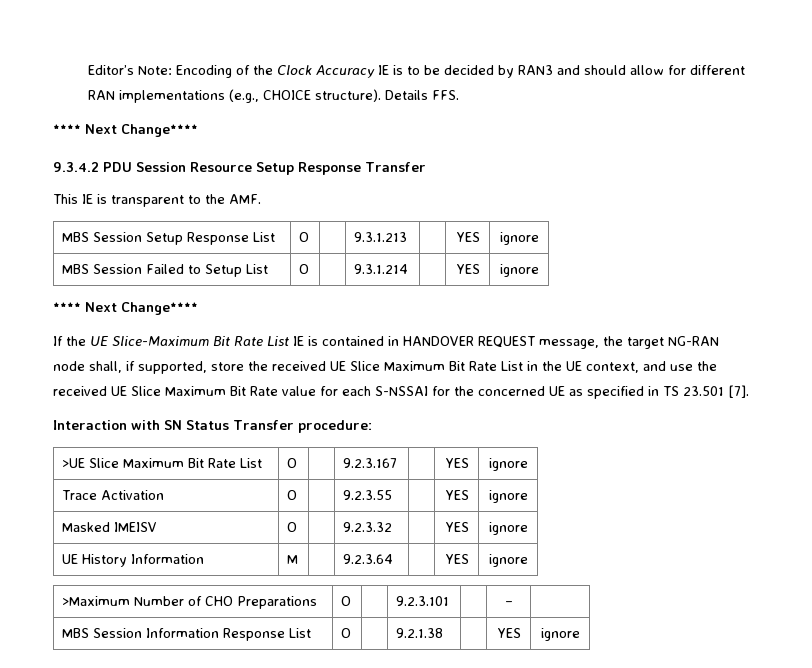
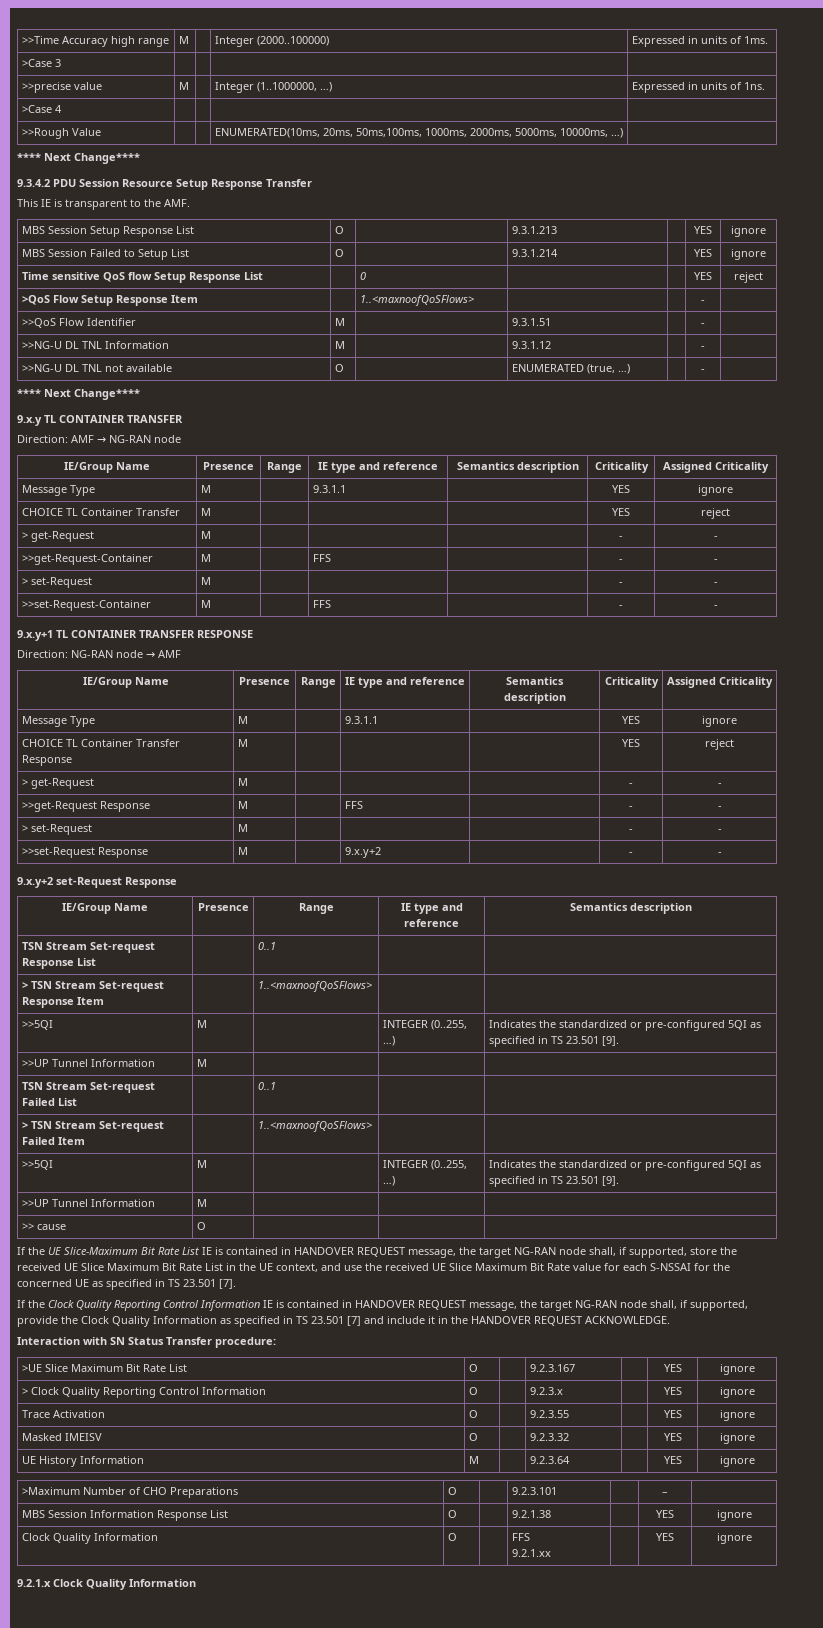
[88,65,746,78] [88,89,460,103] Editor’s Note: Encoding of the Clock Accuracy IE is to be decided by RAN3 and should allow for different RAN implementations (e.g., CHOICE structure). Details FFS. -> [21,36,169,47] [178,36,189,44] [214,36,329,47] [631,36,768,47] [21,59,61,67] [21,82,102,93] [178,82,189,90] [214,82,332,93] [631,82,765,93] [21,105,62,113] [21,128,101,139] [214,128,623,138] >>Time Accuracy high range | M | | Integer (2000..100000) | Expressed in units of 1ms. // >Case 3 | | | | // >>precise value | M | | Integer (1..1000000, …) | Expressed in units of 1ns. // >Case 4 | | | | // >>Rough Value | | | ENUMERATED(10ms, 20ms, 50ms,100ms, 1000ms, 2000ms, 5000ms, 10000ms, …) |
[53,302,198,315] // **** Next Change**** -> [21,272,263,283] [359,272,366,280] [694,272,712,280] [734,272,763,283] [21,295,198,306] [359,295,474,306] [701,300,705,303] [21,318,136,328] [334,318,345,326] [511,318,551,326] [701,323,705,326] [21,341,169,349] [334,341,345,349] [511,341,551,349] [701,346,705,349] [21,364,172,372] [334,364,344,372] [511,364,630,374] [701,369,705,372] [17,389,140,400] [17,415,183,426] [17,435,181,443] [64,462,150,473] [203,462,255,470] [267,462,302,473] [318,462,438,473] [456,462,579,473] [594,462,649,473] [663,462,769,473] [21,485,95,496] [200,485,211,493] [312,485,346,493] [612,485,630,493] [698,485,733,496] [21,508,180,516] [200,508,211,516] [612,508,630,516] [701,508,730,519] [21,531,94,542] [200,531,211,539] [619,536,623,539] [713,536,718,539] [21,554,153,565] [200,554,211,562] [312,554,331,562] [619,559,623,562] [713,559,718,562] [21,577,92,588] [200,577,211,585] [619,582,623,585] [713,582,718,585] [21,600,151,611] [200,600,211,608] [312,600,331,608] [619,605,623,608] [713,605,718,608] [17,630,253,641] [17,650,181,658] [82,677,169,688] [239,677,290,685] [300,677,336,688] [345,677,465,688] [506,677,564,685] [503,693,566,704] [604,677,659,688] [667,677,773,688] [21,716,95,727] [237,716,248,724] [344,716,378,724] [622,716,640,724] [702,716,737,727] [21,739,180,747] [21,755,72,766] [237,739,248,747] [622,739,640,747] [705,739,734,750] [21,778,94,789] [237,778,248,786] [629,783,633,786] [717,783,722,786] [21,801,150,812] [237,801,248,809] [344,801,363,809] [629,806,633,809] [717,806,722,809] [21,824,92,835] [237,824,248,832] [629,829,633,832] [717,829,722,832] [21,847,148,858] [237,847,248,855] [344,847,381,858] [629,852,633,855] [717,852,722,855] [17,877,177,888] [62,903,148,914] [197,903,249,911] [298,903,334,914] [400,903,463,914] [404,919,459,927] [569,903,692,914] [21,942,155,953] [21,958,96,969] [257,942,276,950] [21,981,164,992] [21,997,104,1008] [257,981,372,992] [21,1020,53,1030] [196,1020,207,1028] [382,1020,467,1030] [382,1036,395,1046] [488,1020,761,1031] [488,1036,619,1047] [21,1059,155,1067] [196,1059,207,1067] [21,1082,155,1093] [21,1098,77,1106] [257,1082,276,1090] [21,1121,164,1132] [21,1137,85,1145] [257,1121,372,1132] [21,1160,53,1170] [196,1160,207,1168] [382,1160,467,1170] [382,1176,395,1186] [488,1160,761,1171] [488,1176,619,1187] [21,1199,155,1207] [196,1199,207,1207] [21,1223,66,1230] [196,1222,206,1230] // Time sensitive QoS flow Setup Response List | | 0 | | | YES | reject // >QoS Flow Setup Response Item | | 1..<maxnoofQoSFlows> | | | - | // >>QoS Flow Identifier | M | | 9.3.1.51 | | - | // >>NG-U DL TNL Information | M | | 9.3.1.12 | | - | // >>NG-U DL TNL not available | O | | ENUMERATED (true, …) | | - | // **** Next Change**** // 9.x.y TL CONTAINER TRANSFER // Direction: AMF → NG-RAN node // IE/Group Name | Presence | Range | IE type and reference | Semantics description | Criticality | Assigned Criticality // Message Type | M | | 9.3.1.1 | | YES | ignore // CHOICE TL Container Transfer | M | | | | YES | reject // > get-Request | M | | | | - | - // >>get-Request-Container | M | | FFS | | - | - // > set-Request | M | | | | - | - // >>set-Request-Container | M | | FFS | | - | - // 9.x.y+1 TL CONTAINER TRANSFER RESPONSE // Direction: NG-RAN node → AMF // IE/Group Name | Presence | Range | IE type and reference | Semantics description | Criticality | Assigned Criticality // Message Type | M | | 9.3.1.1 | | YES | ignore // CHOICE TL Container Transfer Response | M | | | | YES | reject // > get-Request | M | | | | - | - // >>get-Request Response | M | | FFS | | - | - // > set-Request | M | | | | - | - // >>set-Request Response | M | | 9.x.y+2 | | - | - // 9.x.y+2 set-Request Response // IE/Group Name | Presence | Range | IE type and reference | Semantics description // TSN Stream Set-request Response List | | 0..1 | | // > TSN Stream Set-request Response Item | | 1..<maxnoofQoSFlows> | | // >>5QI | M | | INTEGER (0..255, …) | Indicates the standardized or pre-configured 5QI as specified in TS 23.501 [9]. // >>UP Tunnel Information | M | | | // TSN Stream Set-request Failed List | | 0..1 | | // > TSN Stream Set-request Failed Item | | 1..<maxnoofQoSFlows> | | // >>5QI | M | | INTEGER (0..255, …) | Indicates the standardized or pre-configured 5QI as specified in TS 23.501 [9]. // >>UP Tunnel Information | M | | | // >> cause | O | | |
(749, 391) none -> [17,1300,748,1311] [17,1316,670,1327] // If the Clock Quality Reporting Control Information IE is contained in HANDOVER REQUEST message, the target NG-RAN node shall, if supported, provide the Clock Quality Information as specified in TS 23.501 [7] and include it in the HANDOVER REQUEST ACKNOWLEDGE.
(528, 464) none -> [21,1387,266,1398] [468,1387,478,1395] [529,1387,563,1395] [663,1387,682,1395] [719,1387,755,1398] // > Clock Quality Reporting Control Information | O | | 9.2.3.x | | YES | ignore
(580, 634) none -> [21,1533,158,1544] [447,1533,457,1541] [511,1533,530,1541] [511,1549,551,1557] [656,1533,674,1541] [716,1533,752,1544] [17,1579,196,1590] // Clock Quality Information | O | | FFS // 9.2.1.xx | | YES | ignore // 9.2.1.x Clock Quality Information

